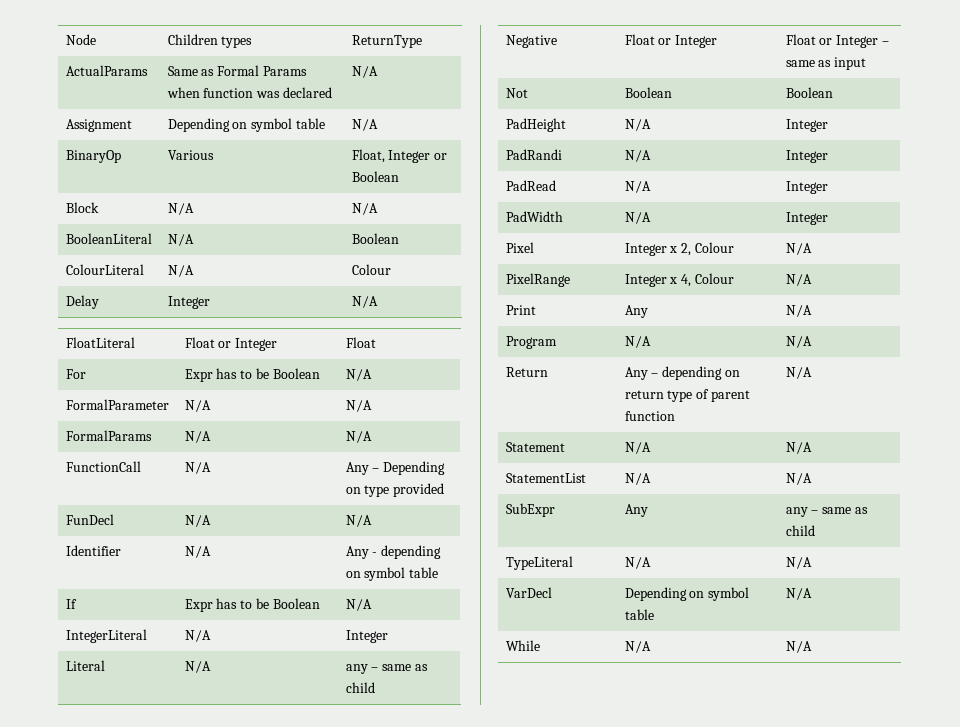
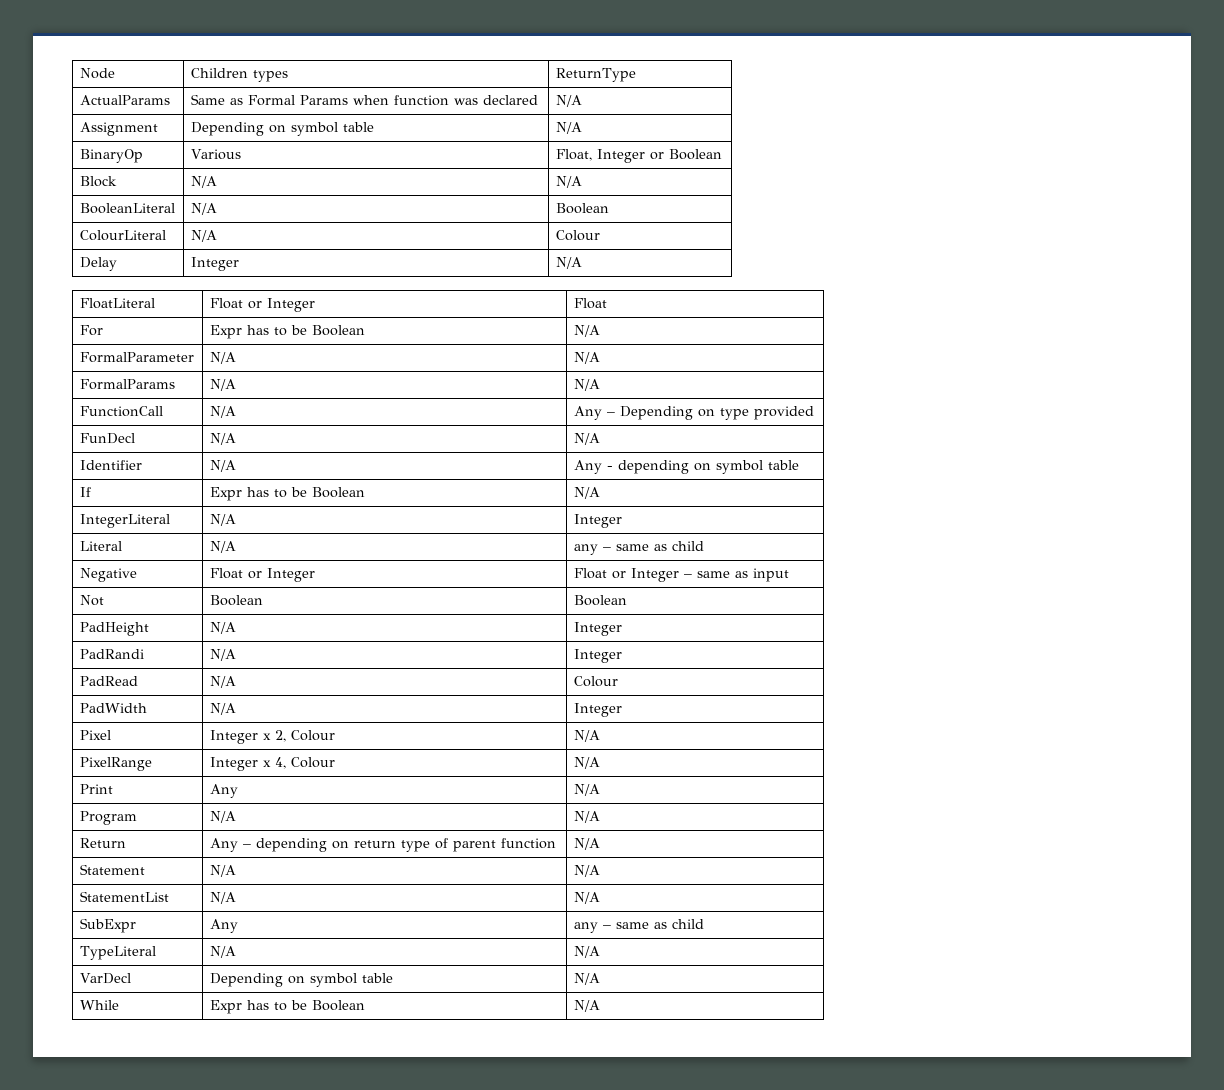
[785,181,828,194] Integer -> [573,676,618,687] Colour
[624,641,651,653] N/A -> [209,1000,365,1014] Expr has to be Boolean

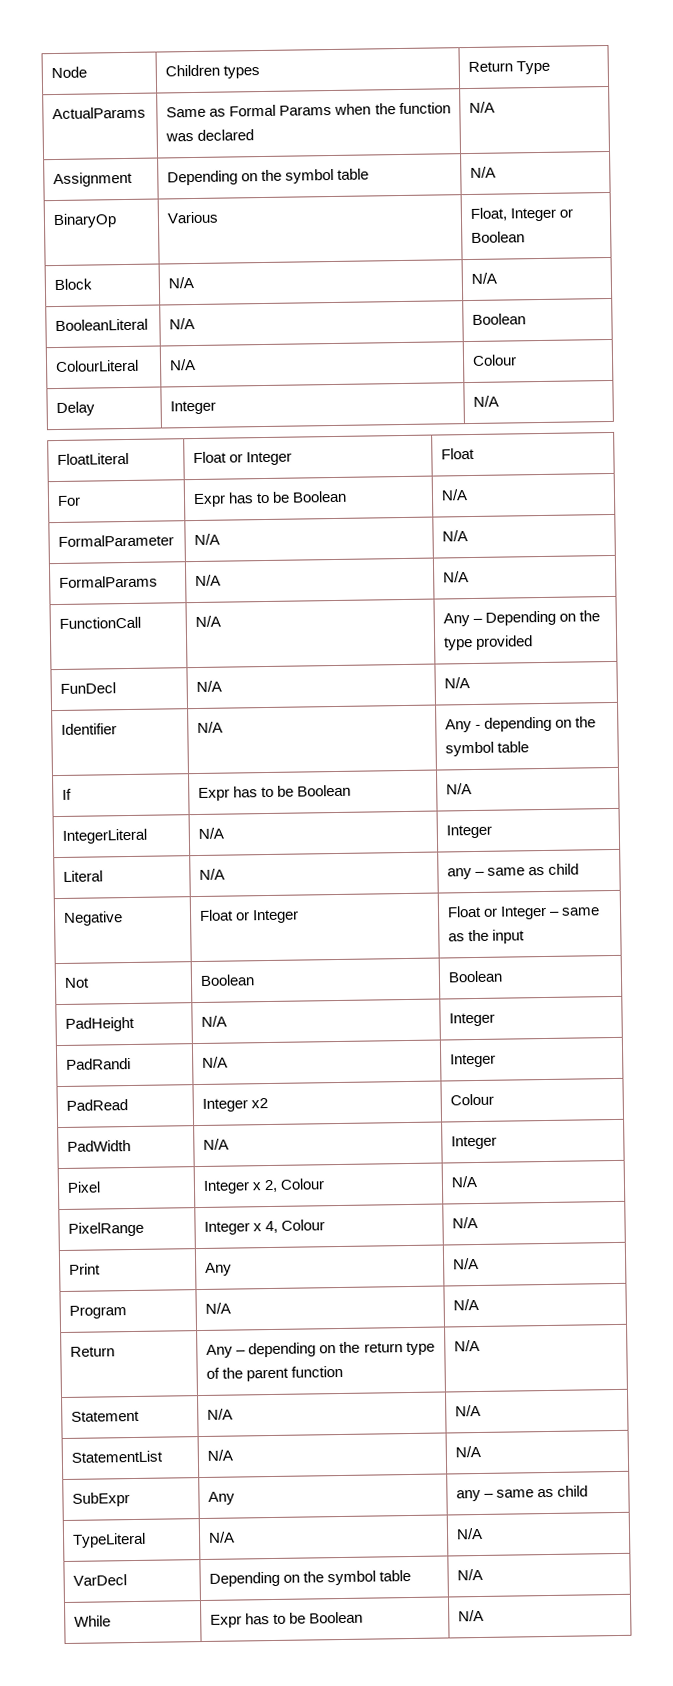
[555,68,636,82] ReturnType -> [468,60,551,75] Return Type
(389, 100) none -> [374,103,396,115] the
(286, 129) none -> [261,169,283,182] the
(715, 413) none -> [579,610,601,622] the
(711, 467) none -> [575,716,597,728] the
(748, 574) none -> [468,929,490,942] the
[209,676,236,688] N/A -> [202,1098,269,1112] Integer x2
(349, 845) none -> [339,1341,361,1354] the
(448, 843) none -> [222,1367,244,1379] the
(305, 980) none -> [303,1571,325,1583] the

